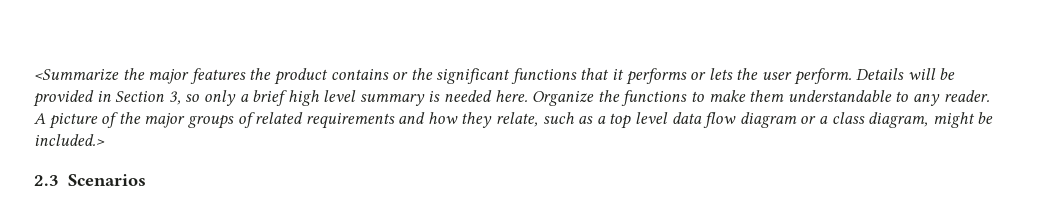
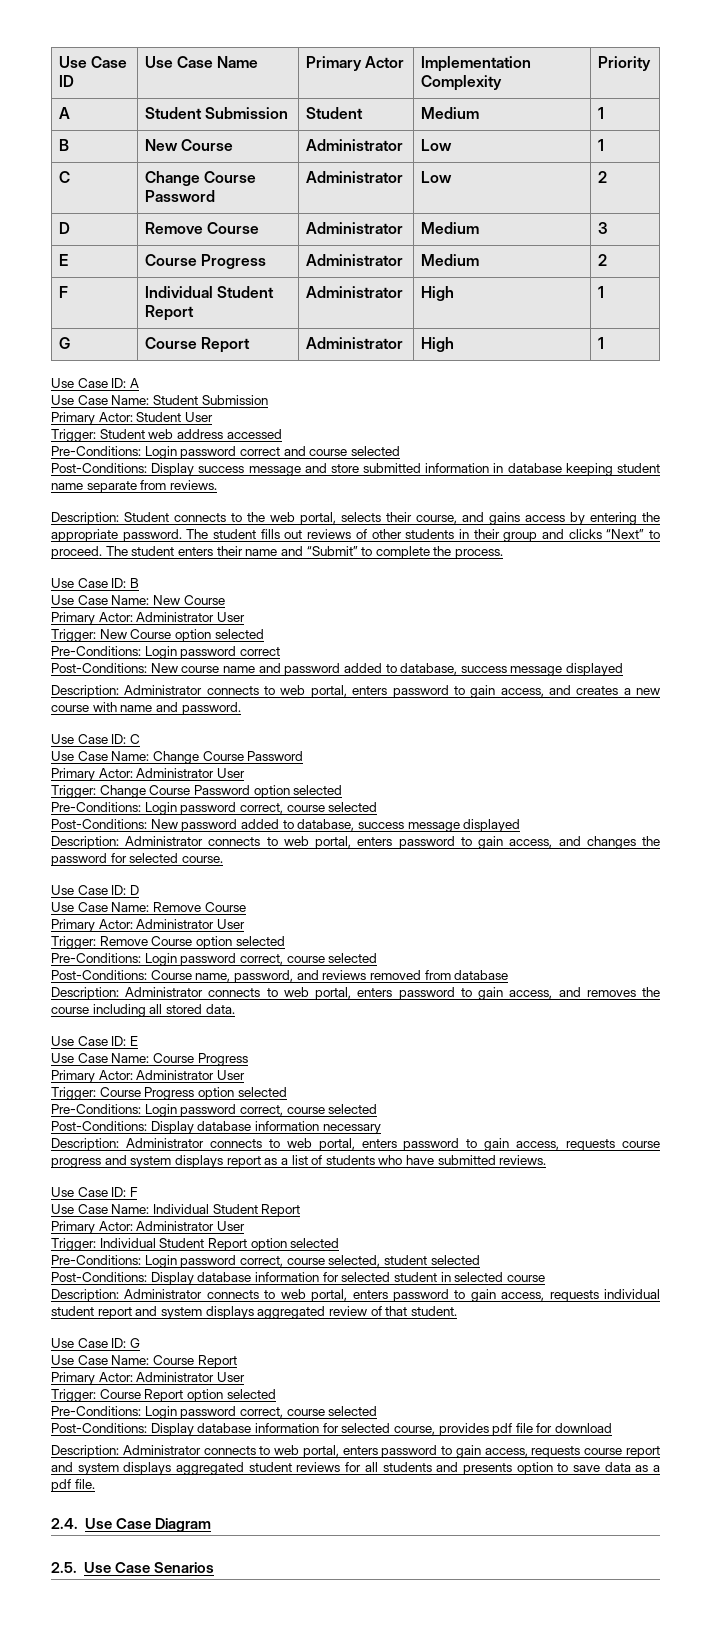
[34,68,956,85] [33,90,990,107] [34,112,994,129] [34,134,105,146] [34,174,146,186] <Summarize the major features the product contains or the significant functions that it performs or lets the user perform. Details will be provided in Section 3, so only a brief high level summary is needed here. Organize the functions to make them understandable to any reader. A picture of the major groups of related requirements and how they relate, such as a top level data flow diagram or a class diagram, might be included.> // 2.3 Scenarios -> [58,56,127,68] [58,75,74,87] [144,56,259,68] [305,56,404,71] [420,56,531,72] [420,75,502,91] [597,56,651,71] [58,107,70,119] [144,107,288,119] [305,107,363,119] [420,107,479,119] [597,107,604,119] [58,139,69,151] [144,139,233,151] [305,139,403,151] [420,139,452,151] [597,139,604,151] [58,171,70,183] [144,171,256,186] [144,190,215,202] [305,171,403,183] [420,171,452,183] [597,171,607,183] [58,222,70,234] [144,222,259,234] [305,222,403,234] [420,222,479,234] [597,222,608,234] [58,254,68,266] [144,254,266,269] [305,254,403,266] [420,254,479,266] [597,254,607,266] [58,286,68,298] [144,286,274,298] [144,305,194,321] [305,286,403,298] [420,286,454,301] [597,286,604,298] [58,337,70,349] [144,337,250,353] [305,337,403,349] [420,337,454,352] [597,337,604,349] [51,378,139,388] [51,395,268,405] [51,412,213,425] [51,429,282,442] [51,446,400,459] [51,463,660,476] [51,480,217,493] [51,512,660,525] [51,529,660,542] [51,546,504,559] [51,578,139,588] [51,595,225,605] [51,612,245,625] [51,629,264,642] [51,646,280,659] [51,663,624,676] [51,685,660,698] [51,702,241,715] [51,734,140,744] [51,751,304,764] [51,768,245,781] [51,785,343,798] [51,802,378,815] [51,819,521,832] [51,836,660,849] [51,853,223,866] [51,885,139,895] [51,902,246,912] [51,919,245,932] [51,936,285,949] [51,953,378,966] [51,970,509,983] [51,987,660,1000] [51,1004,235,1017] [51,1036,138,1046] [51,1053,248,1066] [51,1070,245,1083] [51,1087,287,1100] [51,1104,378,1117] [51,1121,381,1134] [51,1138,660,1151] [51,1155,547,1168] [51,1187,138,1197] [51,1204,301,1217] [51,1221,245,1234] [51,1238,340,1251] [51,1255,480,1268] [51,1272,545,1285] [51,1289,661,1302] [51,1306,457,1319] [51,1338,140,1348] [51,1355,237,1368] [51,1372,245,1385] [51,1389,276,1402] [51,1406,378,1419] [51,1423,613,1436] [51,1445,660,1458] [51,1462,660,1475] [51,1479,95,1492] [51,1518,211,1532] [51,1562,214,1573] Use Case ID | Use Case Name | Primary Actor | Implementation Complexity | Priority // A | Student Submission | Student | Medium | 1 // B | New Course | Administrator | Low | 1 // C | Change Course Password | Administrator | Low | 2 // D | Remove Course | Administrator | Medium | 3 // E | Course Progress | Administrator | Medium | 2 // F | Individual Student Report | Administrator | High | 1 // G | Course Report | Administrator | High | 1 // Use Case ID: A // Use Case Name: Student Submission // Primary Actor: Student User // Trigger: Student web address accessed // Pre-Conditions: Login password correct and course selected // Post-Conditions: Display success message and store submitted information in database keeping student name separate from reviews. // Description: Student connects to the web portal, selects their course, and gains access by entering the appropriate password. The student fills out reviews of other students in their group and clicks “Next” to proceed. The student enters their name and “Submit” to complete the process. // Use Case ID: B // Use Case Name: New Course // Primary Actor: Administrator User // Trigger: New Course option selected // Pre-Conditions: Login password correct // Post-Conditions: New course name and password added to database, success message displayed // Description: Administrator connects to web portal, enters password to gain access, and creates a new course with name and password. // Use Case ID: C // Use Case Name: Change Course Password // Primary Actor: Administrator User // Trigger: Change Course Password option selected // Pre-Conditions: Login password correct, course selected // Post-Conditions: New password added to database, success message displayed // Description: Administrator connects to web portal, enters password to gain access, and changes the password for selected course. // Use Case ID: D // Use Case Name: Remove Course // Primary Actor: Administrator User // Trigger: Remove Course option selected // Pre-Conditions: Login password correct, course selected // Post-Conditions: Course name, password, and reviews removed from database // Description: Administrator connects to web portal, enters password to gain access, and removes the course including all stored data. // Use Case ID: E // Use Case Name: Course Progress // Primary Actor: Administrator User // Trigger: Course Progress option selected // Pre-Conditions: Login password correct, course selected // Post-Conditions: Display database information necessary // Description: Administrator connects to web portal, enters password to gain access, requests course progress and system displays report as a list of students who have submitted reviews. // Use Case ID: F // Use Case Name: Individual Student Report // Primary Actor: Administrator User // Trigger: Individual Student Report option selected // Pre-Conditions: Login password correct, course selected, student selected // Post-Conditions: Display database information for selected student in selected course // Description: Administrator connects to web portal, enters password to gain access, requests individual student report and system displays aggregated review of that student. // Use Case ID: G // Use Case Name: Course Report // Primary Actor: Administrator User // Trigger: Course Report option selected // Pre-Conditions: Login password correct, course selected // Post-Conditions: Display database information for selected course, provides pdf file for download // Description: Administrator connects to web portal, enters password to gain access, requests course report and system displays aggregated student reviews for all students and presents option to save data as a pdf file. // 2.4. Use Case Diagram // 2.5. Use Case Senarios

